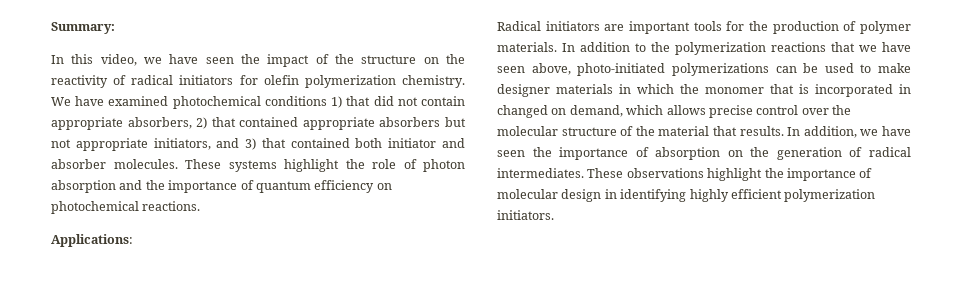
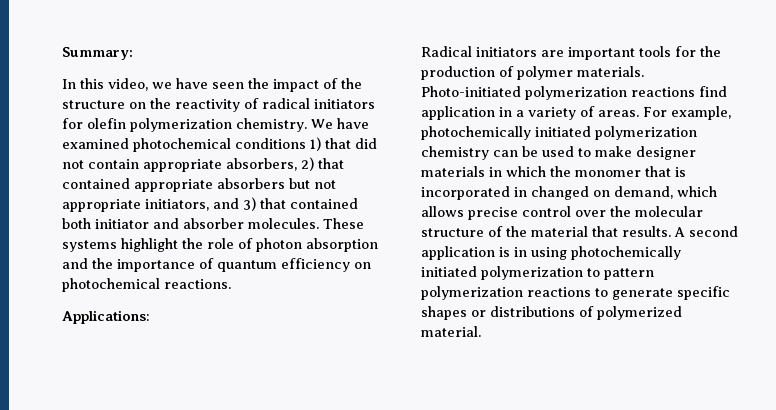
[562,42,911,55] [497,63,769,76] In addition to the polymerization reactions that we have seen above, photo-initiated polymerizations -> [421,86,727,100] [421,106,731,120] [421,126,697,140] [421,146,489,160] Photo-initiated polymerization reactions find application in a variety of areas. For example, photochemically initiated polymerization chemistry
[787,126,911,138] [497,147,911,160] [497,168,873,181] [497,189,876,202] [497,210,554,220] In addition, we have seen the importance of absorption on the generation of radical intermediates. These observations highlight the importance of molecular design in identifying highly efficient polymerization initiators. -> [674,226,738,237] [421,246,681,260] [421,266,654,280] [421,286,730,300] [421,306,682,320] [421,326,481,337] A second application is in using photochemically initiated polymerization to pattern polymerization reactions to generate specific shapes or distributions of polymerized material.

